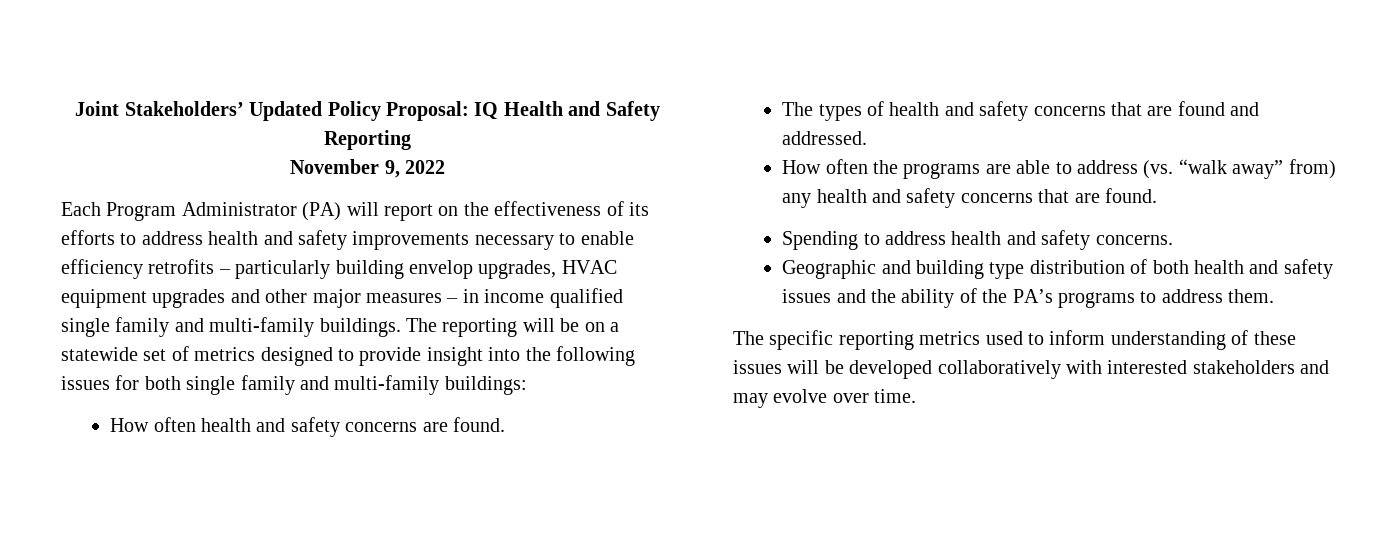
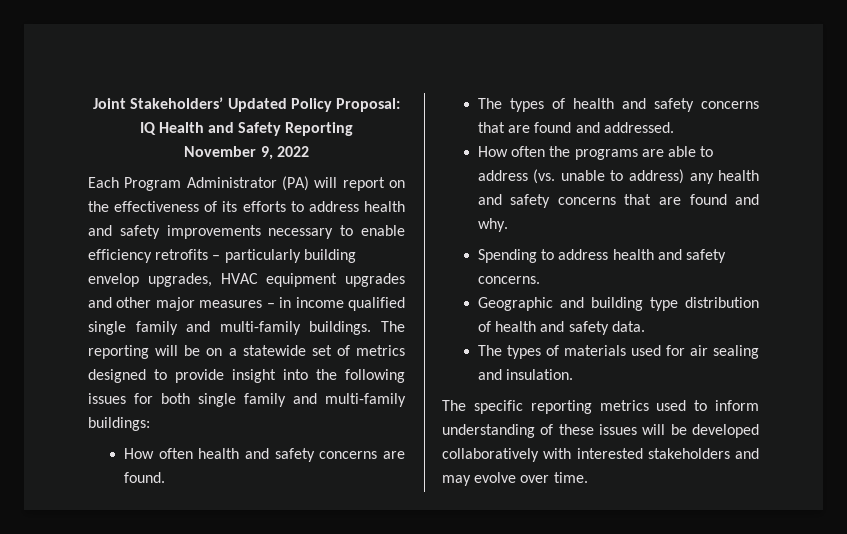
[1178,159,1336,179] “walk away” from) -> [560,169,684,184] unable to address)
[1104,188,1157,203] found. -> [689,194,759,205] [477,218,508,232] found and why.
[1152,259,1333,279] [782,288,1275,308] both health and safety issues and the ability of the PA’s programs to address them. -> [495,321,645,335] [477,345,759,359] [477,369,574,380] health and safety data. // The types of materials used for air sealing and insulation.

